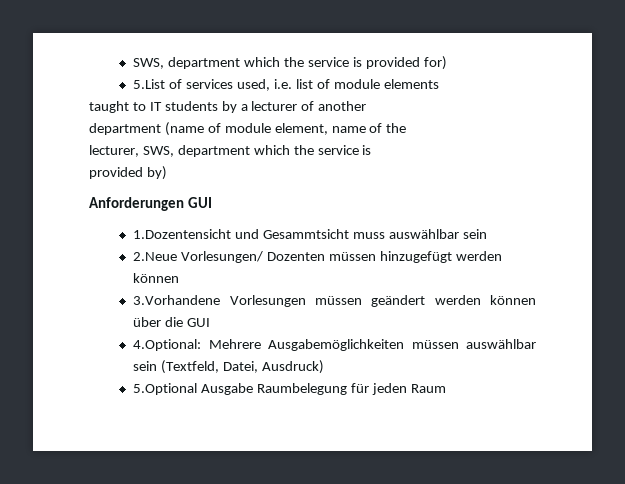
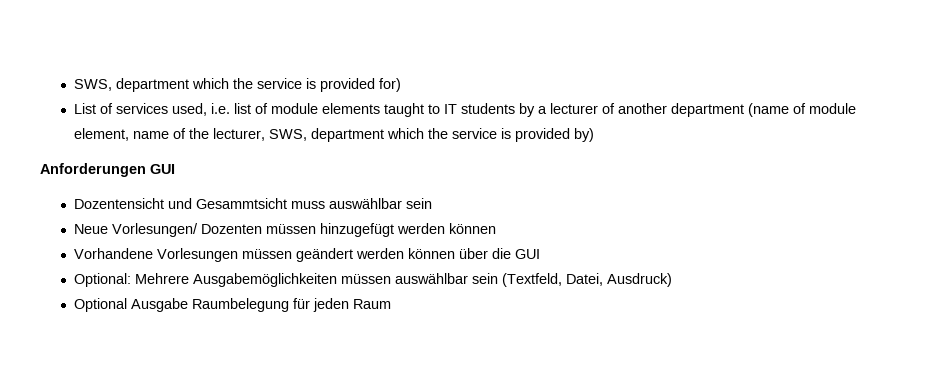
[133,79,166,89] 5.List -> [74,103,97,114] List
(439, 84) // -> (381, 108) none
(367, 106) // -> (668, 108) none
(407, 128) // -> (210, 133) none
(372, 150) // -> (512, 133) none
[133,229,232,239] 1.Dozentensicht -> [74,198,165,209] Dozentensicht
[133,252,178,261] 2.Neue -> [74,224,109,234] Neue
[133,295,221,305] 3.Vorhandene -> [74,248,154,259] Vorhandene
[133,339,202,351] 4.Optional: -> [74,273,132,287] Optional:
[133,383,198,395] 5.Optional -> [74,298,128,312] Optional

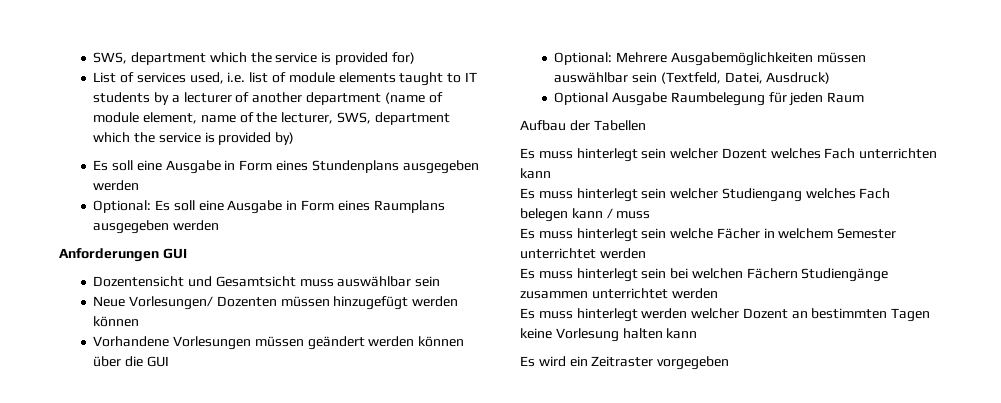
(595, 135) none -> [93,160,479,174] [93,180,140,191] [93,200,445,214] [93,220,220,234] // Es soll eine Ausgabe in Form eines Stundenplans ausgegeben werden // Optional: Es soll eine Ausgabe in Form eines Raumplans ausgegeben werden
[196,198,288,209] Gesammtsicht -> [215,276,296,287] Gesamtsicht
(392, 304) none -> [520,120,646,131] [520,148,938,162] [520,168,551,179] [520,188,891,202] [520,208,651,222] [520,228,897,242] [520,248,646,259] [520,268,889,282] [520,288,718,299] [520,308,931,322] [520,328,698,342] [520,356,730,370] // Aufbau der Tabellen // Es muss hinterlegt sein welcher Dozent welches Fach unterrichten kann // Es muss hinterlegt sein welcher Studiengang welches Fach belegen kann / muss // Es muss hinterlegt sein welche Fächer in welchem Semester unterrichtet werden // Es muss hinterlegt sein bei welchen Fächern Studiengänge zusammen unterrichtet werden // Es muss hinterlegt werden welcher Dozent an bestimmten Tagen keine Vorlesung halten kann // Es wird ein Zeitraster vorgegeben

